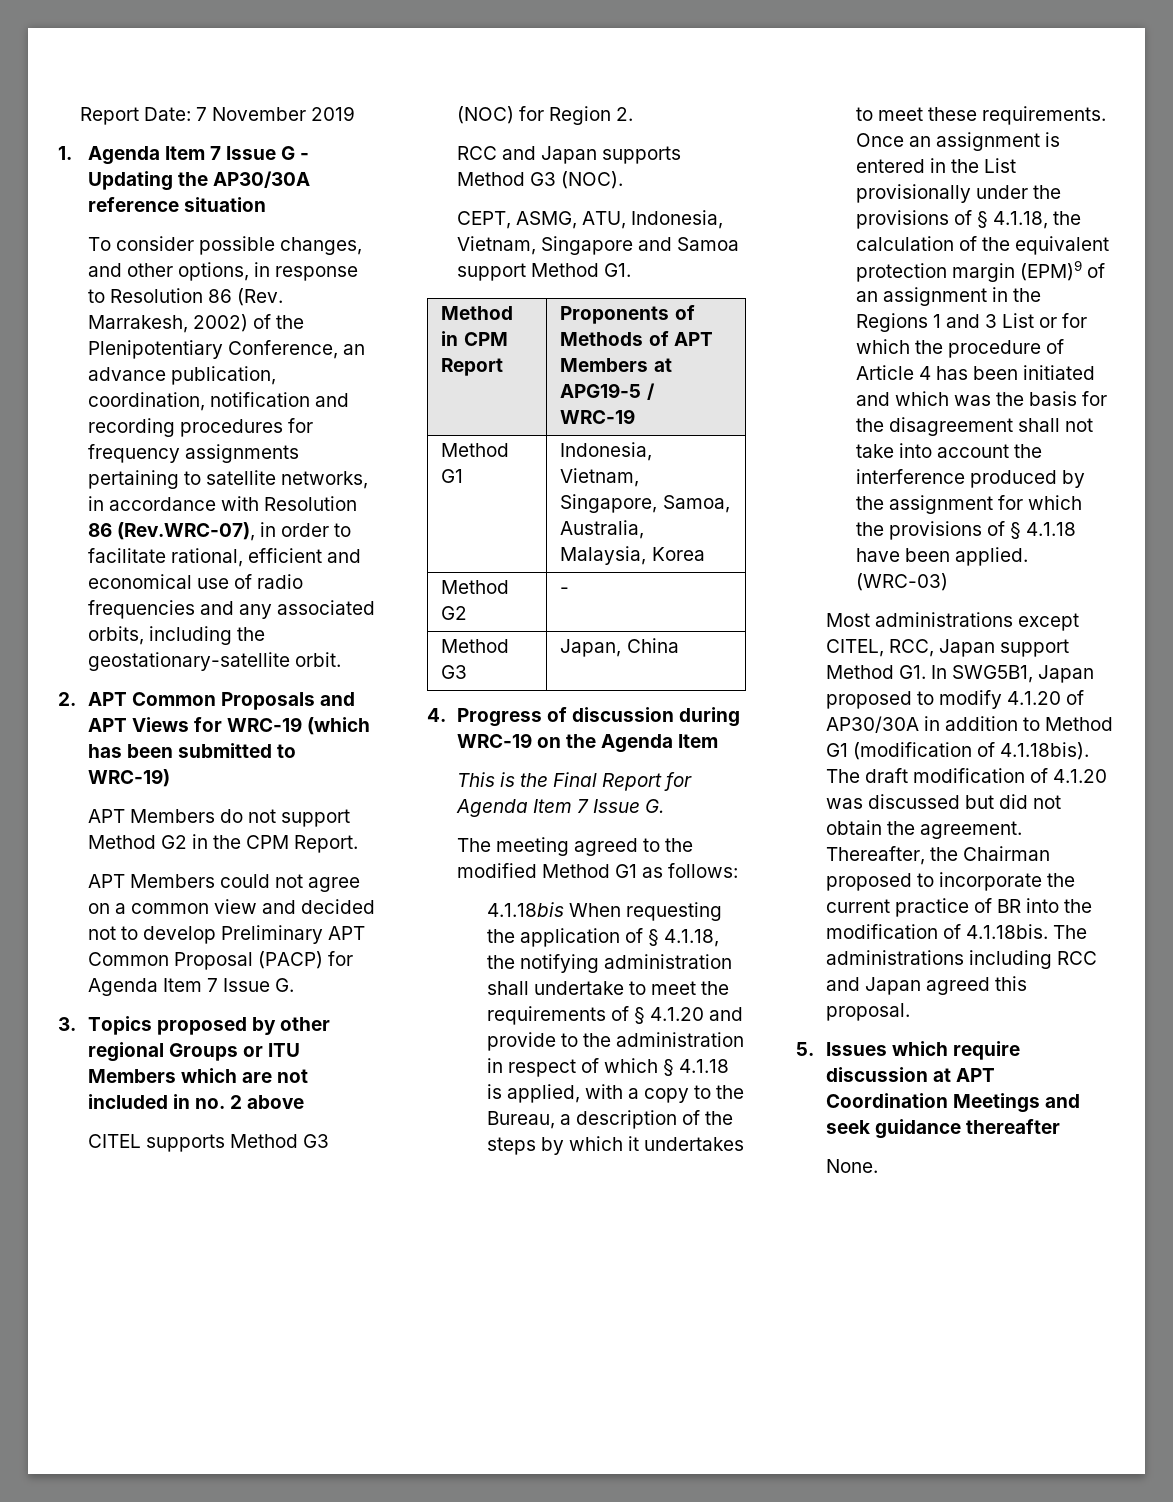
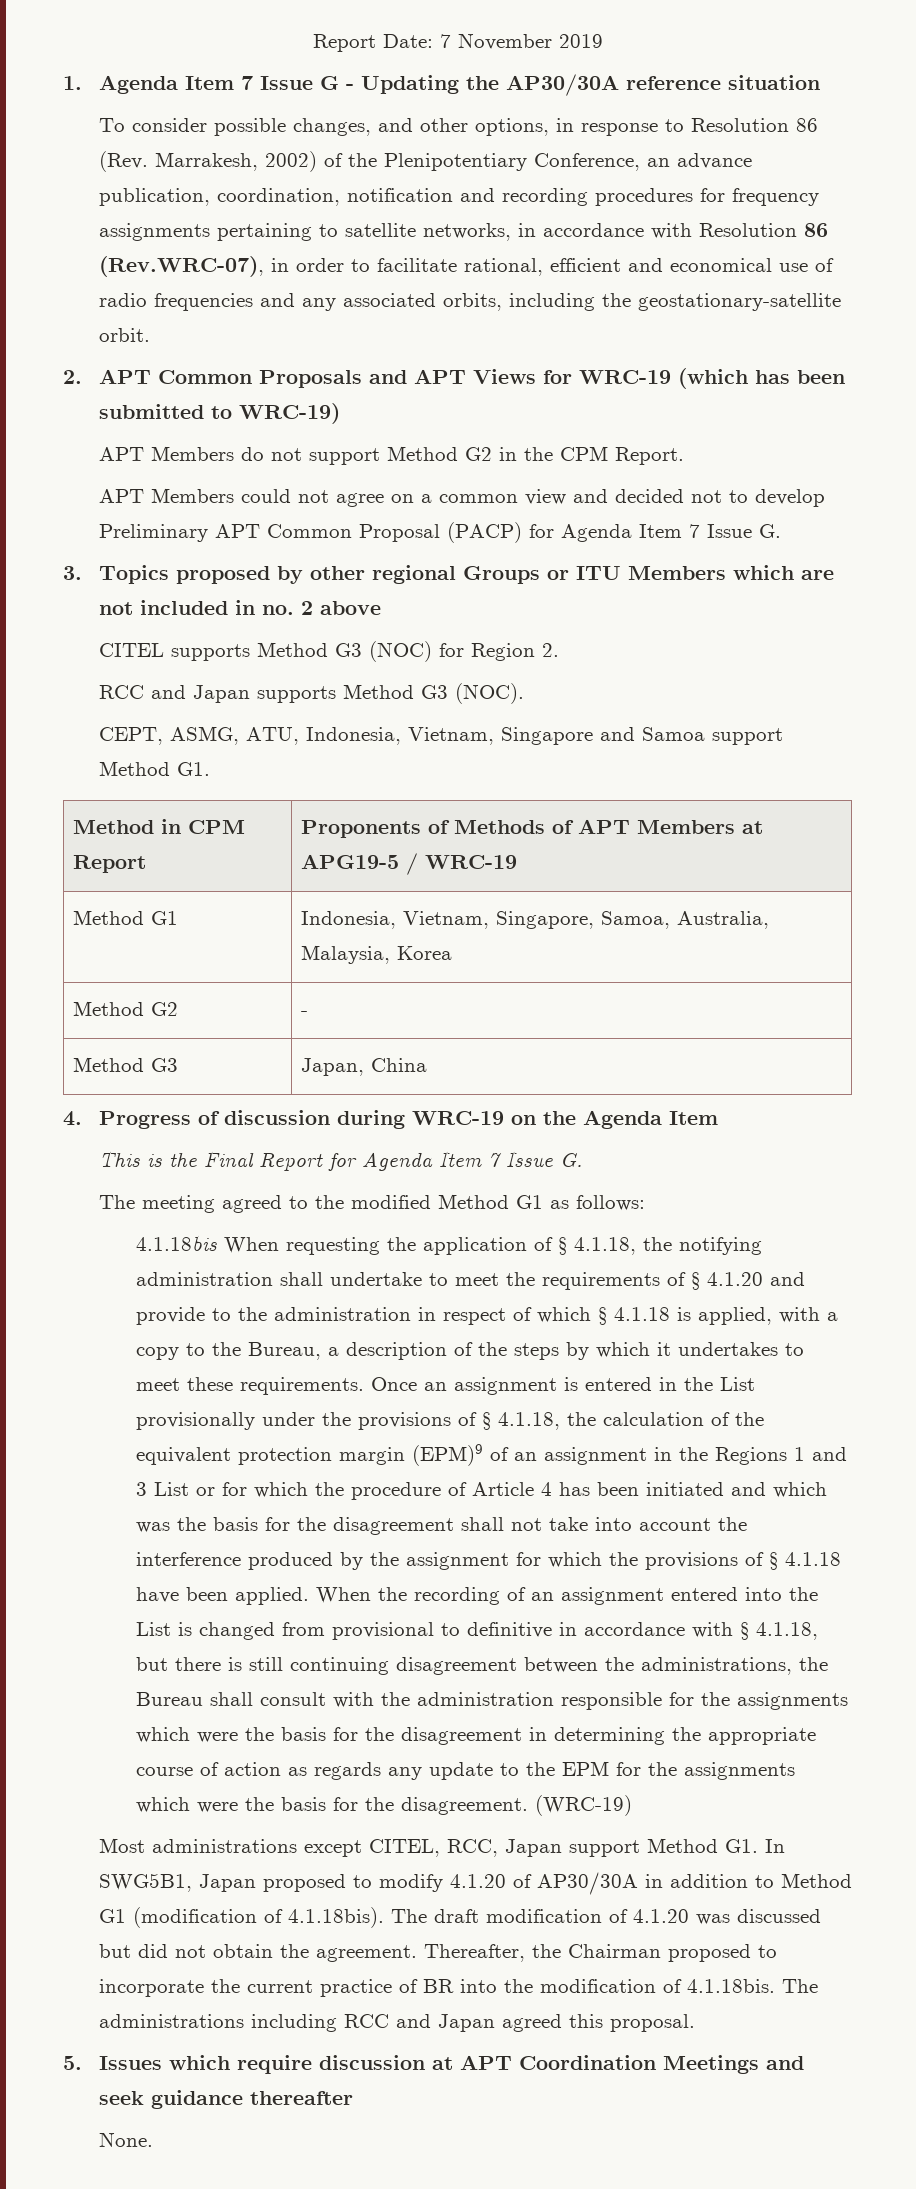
[855,573,948,591] (WRC-03) -> [315,1587,818,1605] [135,1622,818,1640] [135,1657,828,1675] [135,1692,848,1710] [135,1727,816,1745] [135,1761,795,1780] [135,1795,632,1816] When the recording of an assignment entered into the List is changed from provisional to definitive in accordance with § 4.1.18, but there is still continuing disagreement between the administrations, the Bureau shall consult with the administration responsible for the assignments which were the basis for the disagreement in determining the appropriate course of action as regards any update to the EPM for the assignments which were the basis for the disagreement. (WRC-19)

